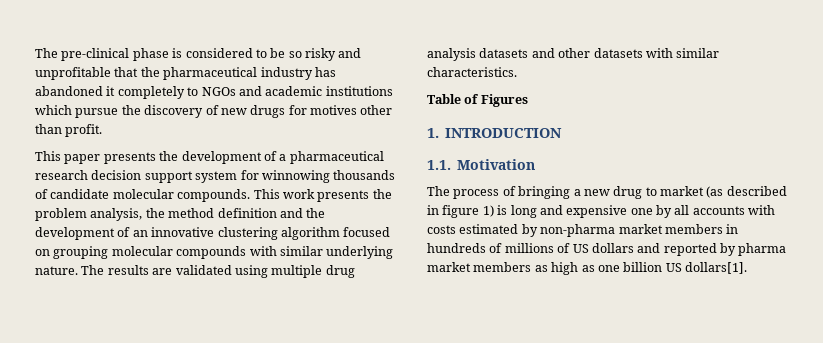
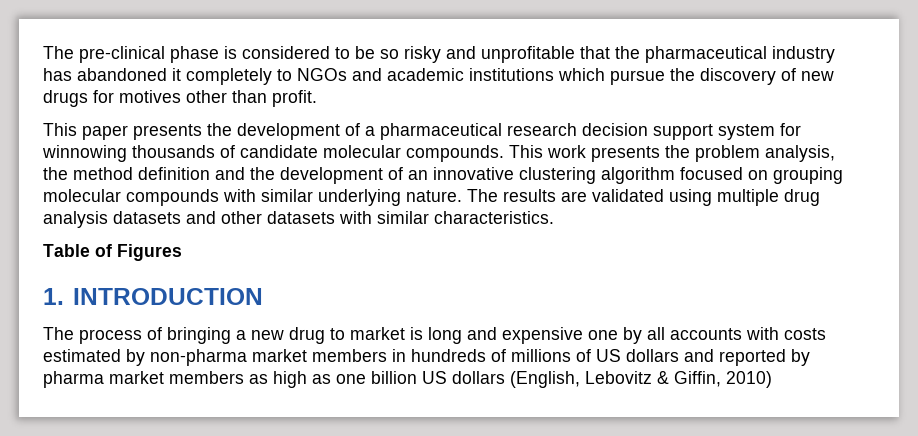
[427,159,536,170] // 1.1. Motivation -> (263, 296) none
[706,186,787,198] [427,205,494,218] (as described in figure 1) -> (405, 333) none
[685,262,747,274] dollars[1]. -> [452,371,772,388] dollars (English, Lebovitz & Giffin, 2010)

